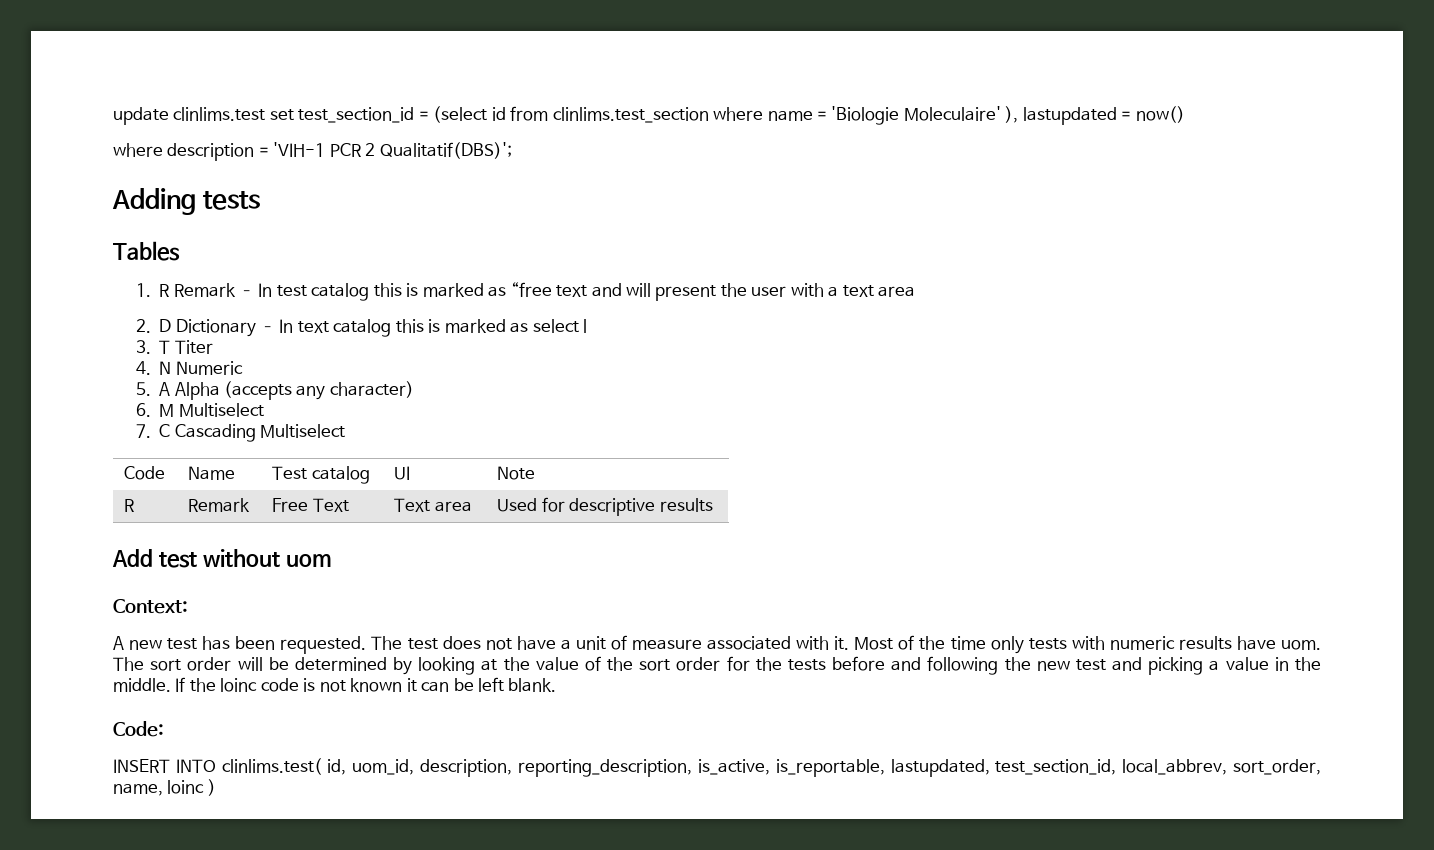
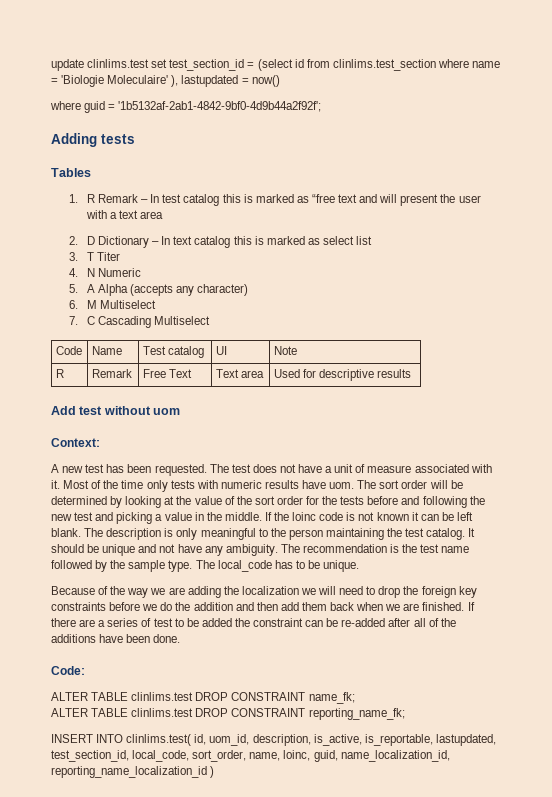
[167,142,512,161] description = 'VIH-1 PCR 2 Qualitatif(DBS)'; -> [84,101,322,113] guid = '1b5132af-2ab1-4842-9bf0-4d9b44a2f92f';
[583,319,588,333] l -> [356,236,373,245] list
[113,721,164,737] // Code: -> [84,528,476,540] [51,544,470,556] [51,560,360,572] [51,586,477,598] [51,602,475,611] [51,618,456,627] [51,634,181,643] [51,666,85,675] [51,692,355,704] [51,708,405,720] The description is only meaningful to the person maintaining the test catalog. It should be unique and not have any ambiguity. The recommendation is the test name followed by the sample type. The local_code has to be unique. // Because of the way we are adding the localization we will need to drop the foreign key constraints before we do the addition and then add them back when we are finished. If there are a series of test to be added the constraint can be re-added after all of the additions have been done. // Code: // ALTER TABLE clinlims.test DROP CONSTRAINT name_fk; // ALTER TABLE clinlims.test DROP CONSTRAINT reporting_name_fk;
[517,759,692,777] reporting_description, -> (311, 740) none
[1122,759,1228,775] local_abbrev, -> [132,750,190,762] local_code,
[167,780,205,794] loinc -> [283,750,450,762] [51,766,207,778] loinc, guid, name_localization_id, reporting_name_localization_id

